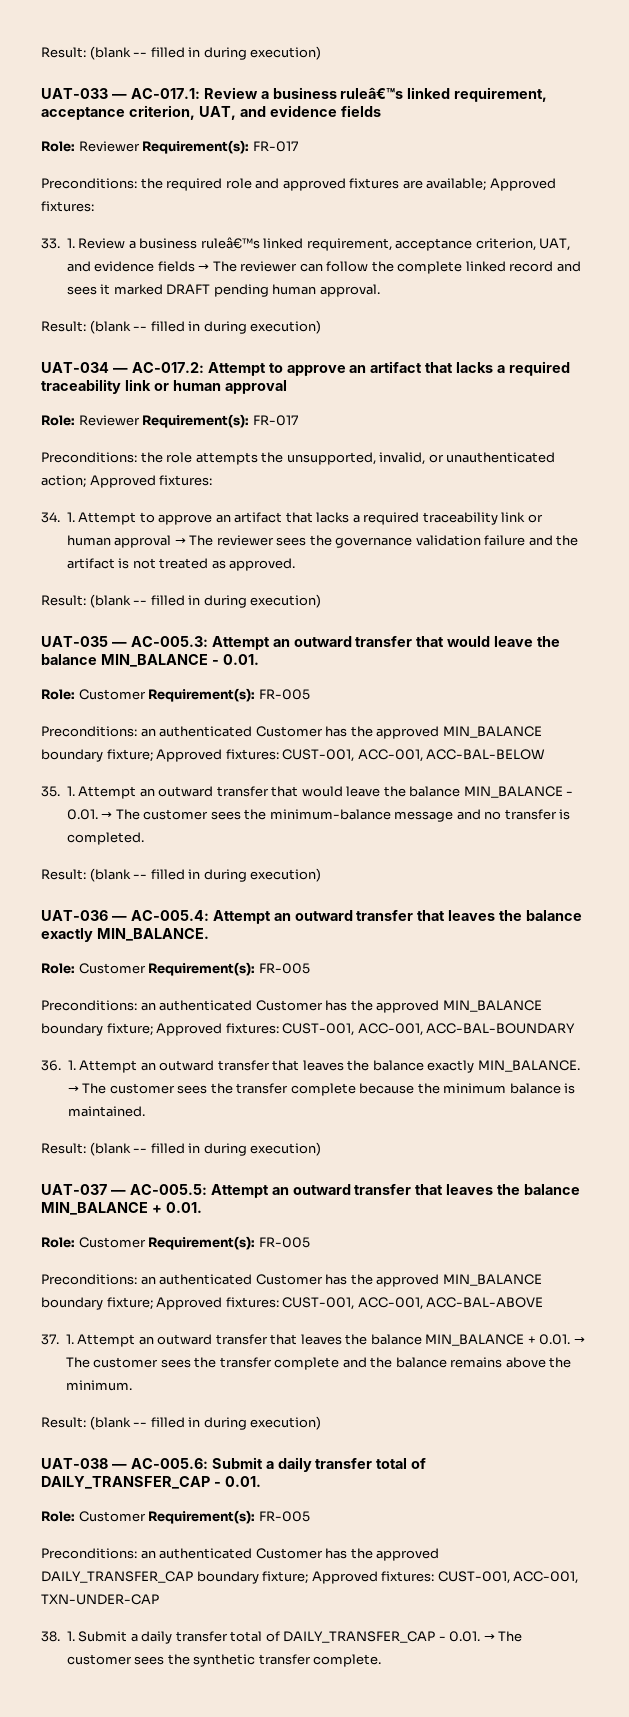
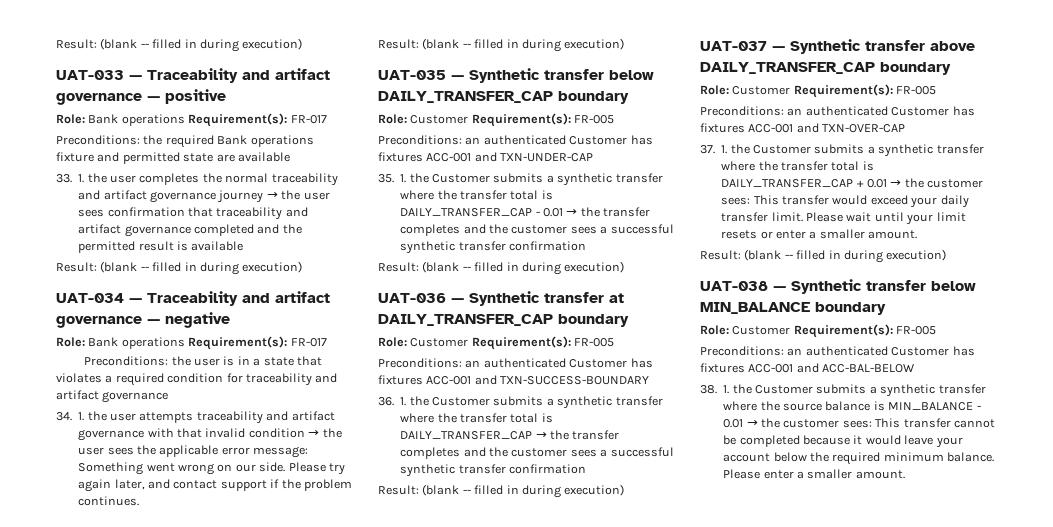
[130,87,548,102] [41,105,381,120] [41,141,140,152] AC-017.1: Review a business ruleâ€™s linked requirement, acceptance criterion, UAT, and evidence fields // Role: Reviewer -> [147,68,330,83] [56,89,226,105] [56,114,185,126] Traceability and artifact governance — positive // Role: Bank operations
[225,178,556,191] [41,201,94,212] [41,237,571,251] [66,261,581,274] [66,284,380,297] role and approved fixtures are available; Approved fixtures: // 33. 1. Review a business ruleâ€™s linked requirement, acceptance criterion, UAT, and evidence fields → The reviewer can follow the complete linked record and sees it marked DRAFT pending human approval. -> [217,135,314,147] [56,152,290,164] [56,173,338,186] [78,190,330,203] [78,207,308,220] [78,224,302,237] [78,241,244,253] Bank operations fixture and permitted state are available // 33. 1. the user completes the normal traceability and artifact governance journey → the user sees confirmation that traceability and artifact governance completed and the permitted result is available
[131,361,571,376] [41,379,287,394] [41,414,298,428] [41,452,556,465] [41,475,213,488] [41,512,543,525] [66,535,579,548] [66,558,296,571] AC-017.2: Attempt to approve an artifact that lacks a required traceability link or human approval // Role: Reviewer Requirement(s): FR-017 // Preconditions: the role attempts the unsupported, invalid, or unauthenticated action; Approved fixtures: // 34. 1. Attempt to approve an artifact that lacks a required traceability link or human approval → The reviewer sees the governance validation failure and the artifact is not treated as approved. -> [147,291,330,306] [56,312,230,328] [56,336,327,350] [84,356,322,366] [56,373,338,386] [56,390,169,403] [56,411,335,424] [78,428,342,441] [78,445,309,458] [78,462,345,475] [78,479,352,492] [78,496,140,506] Traceability and artifact governance — negative // Role: Bank operations Requirement(s): FR-017 // Preconditions: the user is in a state that violates a required condition for traceability and artifact governance // 34. 1. the user attempts traceability and artifact governance with that invalid condition → the user sees the applicable error message: Something went wrong on our side. Please try again later, and contact support if the problem continues.
[130,636,561,650] [41,654,259,667] [41,688,310,702] [41,726,542,739] [41,749,546,762] [41,786,574,799] [66,809,571,822] [66,832,144,845] AC-005.3: Attempt an outward transfer that would leave the balance MIN_BALANCE - 0.01. // Role: Customer Requirement(s): FR-005 // Preconditions: an authenticated Customer has the approved MIN_BALANCE boundary fixture; Approved fixtures: CUST-001, ACC-001, ACC-BAL-BELOW // 35. 1. Attempt an outward transfer that would leave the balance MIN_BALANCE - 0.01. → The customer sees the minimum-balance message and no transfer is completed. -> [469,68,654,83] [378,91,629,104] [378,113,615,127] [378,135,653,145] [378,152,594,162] [378,173,663,186] [400,190,553,200] [400,207,651,217] [400,224,674,236] [400,241,586,254] Synthetic transfer below DAILY_TRANSFER_CAP boundary // Role: Customer Requirement(s): FR-005 // Preconditions: an authenticated Customer has fixtures ACC-001 and TXN-UNDER-CAP // 35. 1. the Customer submits a synthetic transfer where the transfer total is DAILY_TRANSFER_CAP - 0.01 → the transfer completes and the customer sees a successful synthetic transfer confirmation
[130,910,583,924] [41,928,209,942] [41,962,310,976] [41,1000,542,1013] [41,1023,576,1036] [41,1060,580,1073] [67,1083,576,1096] [67,1106,145,1117] AC-005.4: Attempt an outward transfer that leaves the balance exactly MIN_BALANCE. // Role: Customer Requirement(s): FR-005 // Preconditions: an authenticated Customer has the approved MIN_BALANCE boundary fixture; Approved fixtures: CUST-001, ACC-001, ACC-BAL-BOUNDARY // 36. 1. Attempt an outward transfer that leaves the balance exactly MIN_BALANCE. → The customer sees the transfer complete because the minimum balance is maintained. -> [469,291,624,306] [378,314,629,327] [378,336,615,350] [378,358,653,368] [378,375,650,385] [378,396,663,409] [400,413,553,423] [400,430,620,440] [400,447,674,459] [400,464,586,477] Synthetic transfer at DAILY_TRANSFER_CAP boundary // Role: Customer Requirement(s): FR-005 // Preconditions: an authenticated Customer has fixtures ACC-001 and TXN-SUCCESS-BOUNDARY // 36. 1. the Customer submits a synthetic transfer where the transfer total is DAILY_TRANSFER_CAP → the transfer completes and the customer sees a successful synthetic transfer confirmation
[129,1184,581,1198] [41,1202,202,1215] [41,1236,310,1250] [41,1274,542,1287] [41,1297,544,1310] [41,1334,585,1347] [65,1357,572,1370] [65,1380,132,1391] AC-005.5: Attempt an outward transfer that leaves the balance MIN_BALANCE + 0.01. // Role: Customer Requirement(s): FR-005 // Preconditions: an authenticated Customer has the approved MIN_BALANCE boundary fixture; Approved fixtures: CUST-001, ACC-001, ACC-BAL-ABOVE // 37. 1. Attempt an outward transfer that leaves the balance MIN_BALANCE + 0.01. → The customer sees the transfer complete and the balance remains above the minimum. -> [790,39,975,54] [700,62,951,75] [700,84,937,98] [700,106,975,116] [700,123,906,133] [700,144,984,157] [721,161,874,171] [721,178,984,188] [721,195,969,208] [721,212,966,225] [721,229,918,239] Synthetic transfer above DAILY_TRANSFER_CAP boundary // Role: Customer Requirement(s): FR-005 // Preconditions: an authenticated Customer has fixtures ACC-001 and TXN-OVER-CAP // 37. 1. the Customer submits a synthetic transfer where the transfer total is DAILY_TRANSFER_CAP + 0.01 → the customer sees: This transfer would exceed your daily transfer limit. Please wait until your limit resets or enter a smaller amount.
[130,1457,427,1472] [41,1476,261,1489] [41,1510,310,1524] [41,1548,440,1561] [41,1571,579,1584] [41,1594,159,1605] [41,1631,523,1644] [66,1654,382,1667] AC-005.6: Submit a daily transfer total of DAILY_TRANSFER_CAP - 0.01. // Role: Customer Requirement(s): FR-005 // Preconditions: an authenticated Customer has the approved DAILY_TRANSFER_CAP boundary fixture; Approved fixtures: CUST-001, ACC-001, TXN-UNDER-CAP // 38. 1. Submit a daily transfer total of DAILY_TRANSFER_CAP - 0.01. → The customer sees the synthetic transfer complete. -> [791,279,976,294] [700,302,886,315] [700,324,937,338] [700,346,975,356] [700,363,915,373] [700,384,986,397] [723,401,981,411] [723,418,995,428] [723,435,963,448] [723,452,995,465] [723,469,905,479] Synthetic transfer below MIN_BALANCE boundary // Role: Customer Requirement(s): FR-005 // Preconditions: an authenticated Customer has fixtures ACC-001 and ACC-BAL-BELOW // 38. 1. the Customer submits a synthetic transfer where the source balance is MIN_BALANCE - 0.01 → the customer sees: This transfer cannot be completed because it would leave your account below the required minimum balance. Please enter a smaller amount.

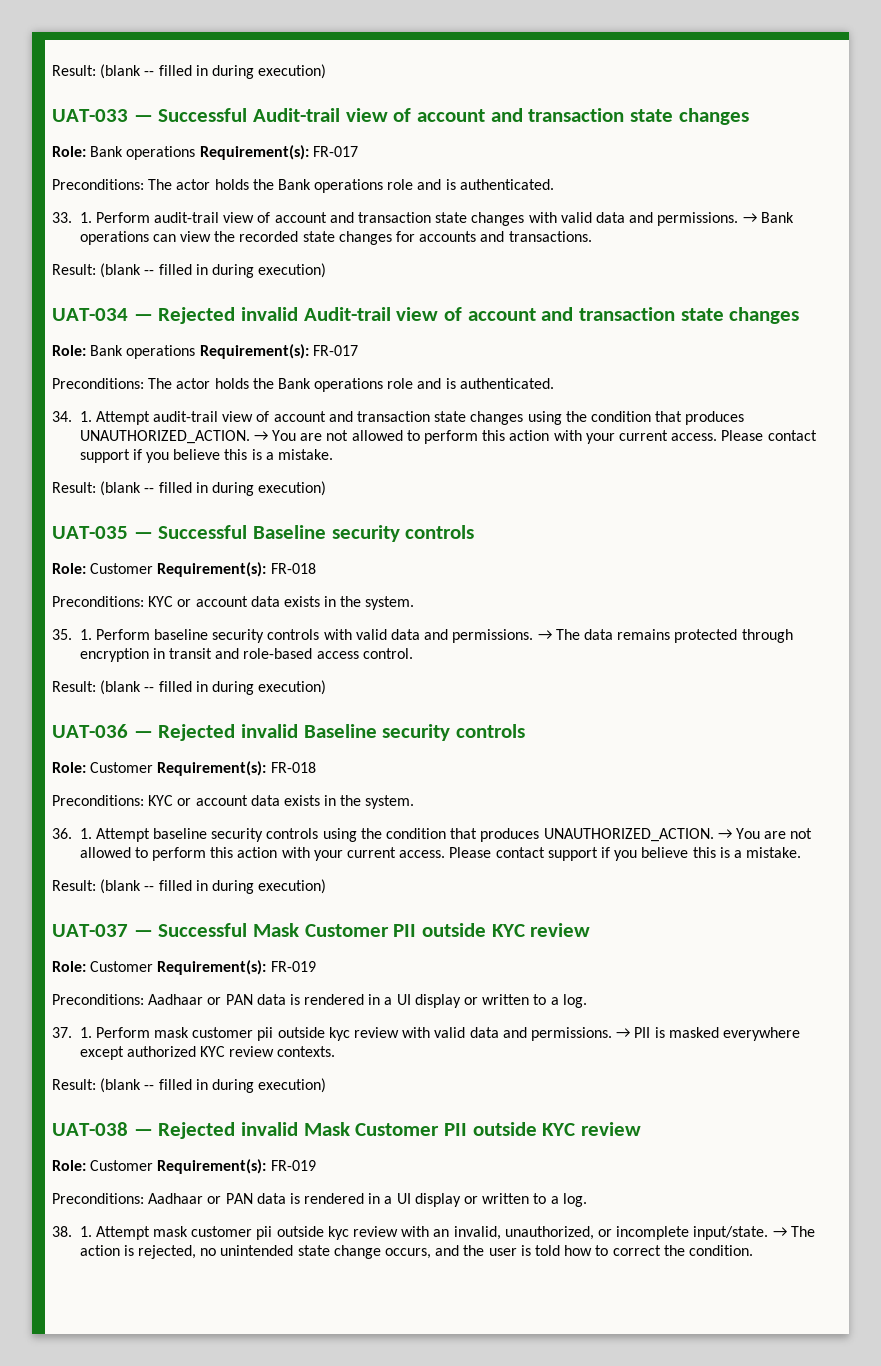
[147,68,330,83] [56,89,226,105] [56,113,327,127] [56,135,314,148] [56,152,290,164] [56,173,338,186] [78,190,330,203] [78,207,308,220] [78,224,302,237] [78,241,244,253] Traceability and artifact governance — positive // Role: Bank operations Requirement(s): FR-017 // Preconditions: the required Bank operations fixture and permitted state are available // 33. 1. the user completes the normal traceability and artifact governance journey → the user sees confirmation that traceability and artifact governance completed and the permitted result is available -> [158,108,749,125] [52,145,358,160] [52,179,554,193] [52,212,794,226] [79,231,592,245] Successful Audit-trail view of account and transaction state changes // Role: Bank operations Requirement(s): FR-017 // Preconditions: The actor holds the Bank operations role and is authenticated. // 33. 1. Perform audit-trail view of account and transaction state changes with valid data and permissions. → Bank operations can view the recorded state changes for accounts and transactions.
[147,291,330,306] [56,312,230,328] [56,336,327,350] [84,356,322,366] [56,373,338,386] [56,390,169,403] [56,411,335,424] [78,428,342,441] [78,445,309,458] [78,462,345,475] [78,479,352,492] [78,496,140,506] Traceability and artifact governance — negative // Role: Bank operations Requirement(s): FR-017 // Preconditions: the user is in a state that violates a required condition for traceability and artifact governance // 34. 1. the user attempts traceability and artifact governance with that invalid condition → the user sees the applicable error message: Something went wrong on our side. Please try again later, and contact support if the problem continues. -> [158,307,800,324] [52,344,358,359] [52,378,554,392] [52,411,745,425] [79,430,817,444] [79,449,334,463] Rejected invalid Audit-trail view of account and transaction state changes // Role: Bank operations Requirement(s): FR-017 // Preconditions: The actor holds the Bank operations role and is authenticated. // 34. 1. Attempt audit-trail view of account and transaction state changes using the condition that produces UNAUTHORIZED_ACTION. → You are not allowed to perform this action with your current access. Please contact support if you believe this is a mistake.
[469,68,654,83] [378,91,629,104] [378,113,615,127] [378,135,653,145] [378,152,594,162] [378,173,663,186] [400,190,553,200] [400,207,651,217] [400,224,674,236] [400,241,586,254] Synthetic transfer below DAILY_TRANSFER_CAP boundary // Role: Customer Requirement(s): FR-005 // Preconditions: an authenticated Customer has fixtures ACC-001 and TXN-UNDER-CAP // 35. 1. the Customer submits a synthetic transfer where the transfer total is DAILY_TRANSFER_CAP - 0.01 → the transfer completes and the customer sees a successful synthetic transfer confirmation -> [158,525,475,542] [52,562,316,577] [52,596,415,610] [52,629,793,643] [79,648,413,662] Successful Baseline security controls // Role: Customer Requirement(s): FR-018 // Preconditions: KYC or account data exists in the system. // 35. 1. Perform baseline security controls with valid data and permissions. → The data remains protected through encryption in transit and role-based access control.
[469,291,624,306] [378,314,629,327] [378,336,615,350] [378,358,653,368] [378,375,650,385] [378,396,663,409] [400,413,553,423] [400,430,620,440] [400,447,674,459] [400,464,586,477] Synthetic transfer at DAILY_TRANSFER_CAP boundary // Role: Customer Requirement(s): FR-005 // Preconditions: an authenticated Customer has fixtures ACC-001 and TXN-SUCCESS-BOUNDARY // 36. 1. the Customer submits a synthetic transfer where the transfer total is DAILY_TRANSFER_CAP → the transfer completes and the customer sees a successful synthetic transfer confirmation -> [158,724,526,741] [52,761,316,776] [52,795,415,809] [52,828,813,842] [79,847,802,861] Rejected invalid Baseline security controls // Role: Customer Requirement(s): FR-018 // Preconditions: KYC or account data exists in the system. // 36. 1. Attempt baseline security controls using the condition that produces UNAUTHORIZED_ACTION. → You are not allowed to perform this action with your current access. Please contact support if you believe this is a mistake.
[790,39,975,54] [700,62,951,75] [700,84,937,98] [700,106,975,116] [700,123,906,133] [700,144,984,157] [721,161,874,171] [721,178,984,188] [721,195,969,208] [721,212,966,225] [721,229,918,239] Synthetic transfer above DAILY_TRANSFER_CAP boundary // Role: Customer Requirement(s): FR-005 // Preconditions: an authenticated Customer has fixtures ACC-001 and TXN-OVER-CAP // 37. 1. the Customer submits a synthetic transfer where the transfer total is DAILY_TRANSFER_CAP + 0.01 → the customer sees: This transfer would exceed your daily transfer limit. Please wait until your limit resets or enter a smaller amount. -> [158,923,591,937] [52,960,316,975] [52,994,587,1008] [52,1027,800,1041] [79,1046,336,1060] Successful Mask Customer PII outside KYC review // Role: Customer Requirement(s): FR-019 // Preconditions: Aadhaar or PAN data is rendered in a UI display or written to a log. // 37. 1. Perform mask customer pii outside kyc review with valid data and permissions. → PII is masked everywhere except authorized KYC review contexts.
[791,279,976,294] [700,302,886,315] [700,324,937,338] [700,346,975,356] [700,363,915,373] [700,384,986,397] [723,401,981,411] [723,418,995,428] [723,435,963,448] [723,452,995,465] [723,469,905,479] Synthetic transfer below MIN_BALANCE boundary // Role: Customer Requirement(s): FR-005 // Preconditions: an authenticated Customer has fixtures ACC-001 and ACC-BAL-BELOW // 38. 1. the Customer submits a synthetic transfer where the source balance is MIN_BALANCE - 0.01 → the customer sees: This transfer cannot be completed because it would leave your account below the required minimum balance. Please enter a smaller amount. -> [158,1122,642,1139] [52,1159,316,1174] [52,1193,587,1207] [52,1226,815,1240] [79,1245,753,1259] Rejected invalid Mask Customer PII outside KYC review // Role: Customer Requirement(s): FR-019 // Preconditions: Aadhaar or PAN data is rendered in a UI display or written to a log. // 38. 1. Attempt mask customer pii outside kyc review with an invalid, unauthorized, or incomplete input/state. → The action is rejected, no unintended state change occurs, and the user is told how to correct the condition.

